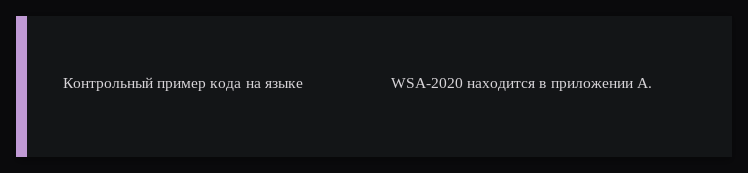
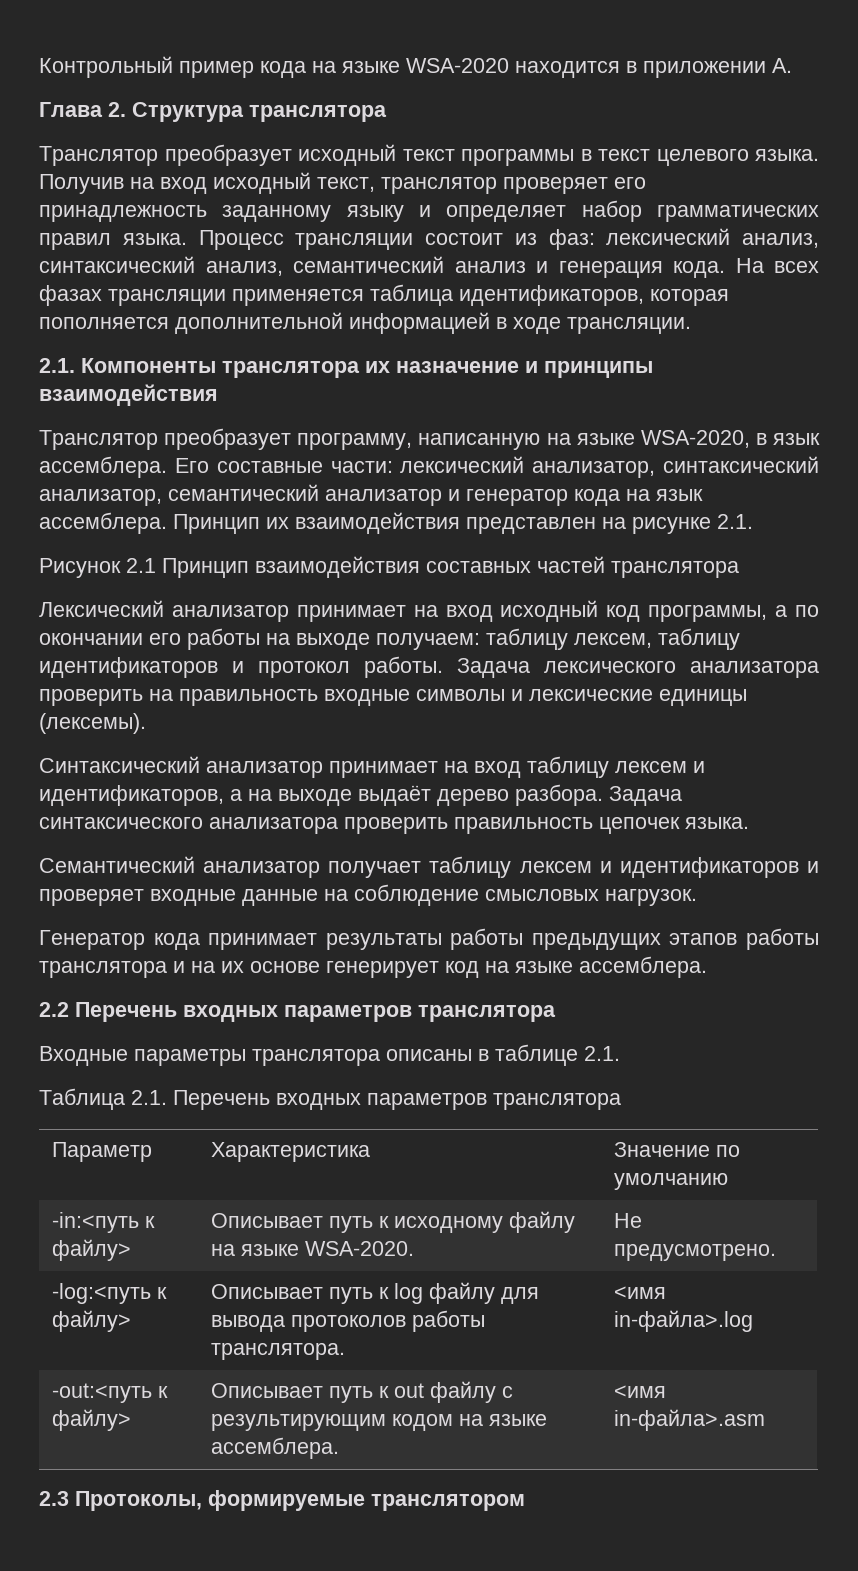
(652, 83) none -> [39,102,387,122] [39,144,819,166] [39,172,646,194] [39,200,819,222] [39,228,819,250] [39,256,819,278] [39,284,729,306] [39,312,691,334] [39,358,653,378] [39,384,218,406] [39,428,820,450] [39,456,819,478] [39,484,703,506] [39,512,753,534] [39,556,739,578] [39,600,820,622] [39,628,740,650] [39,656,819,678] [39,689,747,706] [39,713,146,734] [39,756,705,778] [39,784,682,806] [39,817,749,834] [39,856,819,878] [39,884,697,906] [39,928,819,950] [39,956,707,978] [39,1002,556,1022] [39,1044,620,1066] [39,1088,621,1110] [51,1142,152,1162] [210,1142,370,1162] [613,1142,740,1157] [613,1173,728,1190] [51,1212,155,1233] [51,1239,131,1261] [210,1211,575,1233] [210,1241,414,1256] [613,1213,642,1228] [613,1244,776,1261] [51,1283,167,1304] [51,1310,131,1332] [210,1282,539,1304] [210,1310,485,1332] [210,1343,345,1360] [613,1286,666,1299] [613,1310,753,1332] [51,1383,168,1403] [51,1409,131,1431] [210,1381,513,1403] [210,1414,547,1431] [210,1437,339,1459] [613,1385,666,1398] [613,1409,765,1431] [39,1490,525,1511] // Глава 2. Структура транслятора // Транслятор преобразует исходный текст программы в текст целевого языка. Получив на вход исходный текст, транслятор проверяет его принадлежность заданному языку и определяет набор грамматических правил языка. Процесс трансляции состоит из фаз: лексический анализ, синтаксический анализ, семантический анализ и генерация кода. На всех фазах трансляции применяется таблица идентификаторов, которая пополняется дополнительной информацией в ходе трансляции. // 2.1. Компоненты транслятора их назначение и принципы взаимодействия // Транслятор преобразует программу, написанную на языке WSA-2020, в язык ассемблера. Его составные части: лексический анализатор, синтаксический анализатор, семантический анализатор и генератор кода на язык ассемблера. Принцип их взаимодействия представлен на рисунке 2.1. // Рисунок 2.1 Принцип взаимодействия составных частей транслятора // Лексический анализатор принимает на вход исходный код программы, а по окончании его работы на выходе получаем: таблицу лексем, таблицу идентификаторов и протокол работы. Задача лексического анализатора проверить на правильность входные символы и лексические единицы (лексемы). // Синтаксический анализатор принимает на вход таблицу лексем и идентификаторов, а на выходе выдаёт дерево разбора. Задача синтаксического анализатора проверить правильность цепочек языка. // Семантический анализатор получает таблицу лексем и идентификаторов и проверяет входные данные на соблюдение смысловых нагрузок. // Генератор кода принимает результаты работы предыдущих этапов работы транслятора и на их основе генерирует код на языке ассемблера. // 2.2 Перечень входных параметров транслятора // Входные параметры транслятора описаны в таблице 2.1. // Таблица 2.1. Перечень входных параметров транслятора // Параметр | Характеристика | Значение по умолчанию // -in:<путь к файлу> | Описывает путь к исходному файлу на языке WSA-2020. | Не предусмотрено. // -log:<путь к файлу> | Описывает путь к log файлу для вывода протоколов работы транслятора. | <имя in-файла>.log // -out:<путь к файлу> | Описывает путь к out файлу с результирующим кодом на языке ассемблера. | <имя in-файла>.asm // 2.3 Протоколы, формируемые транслятором

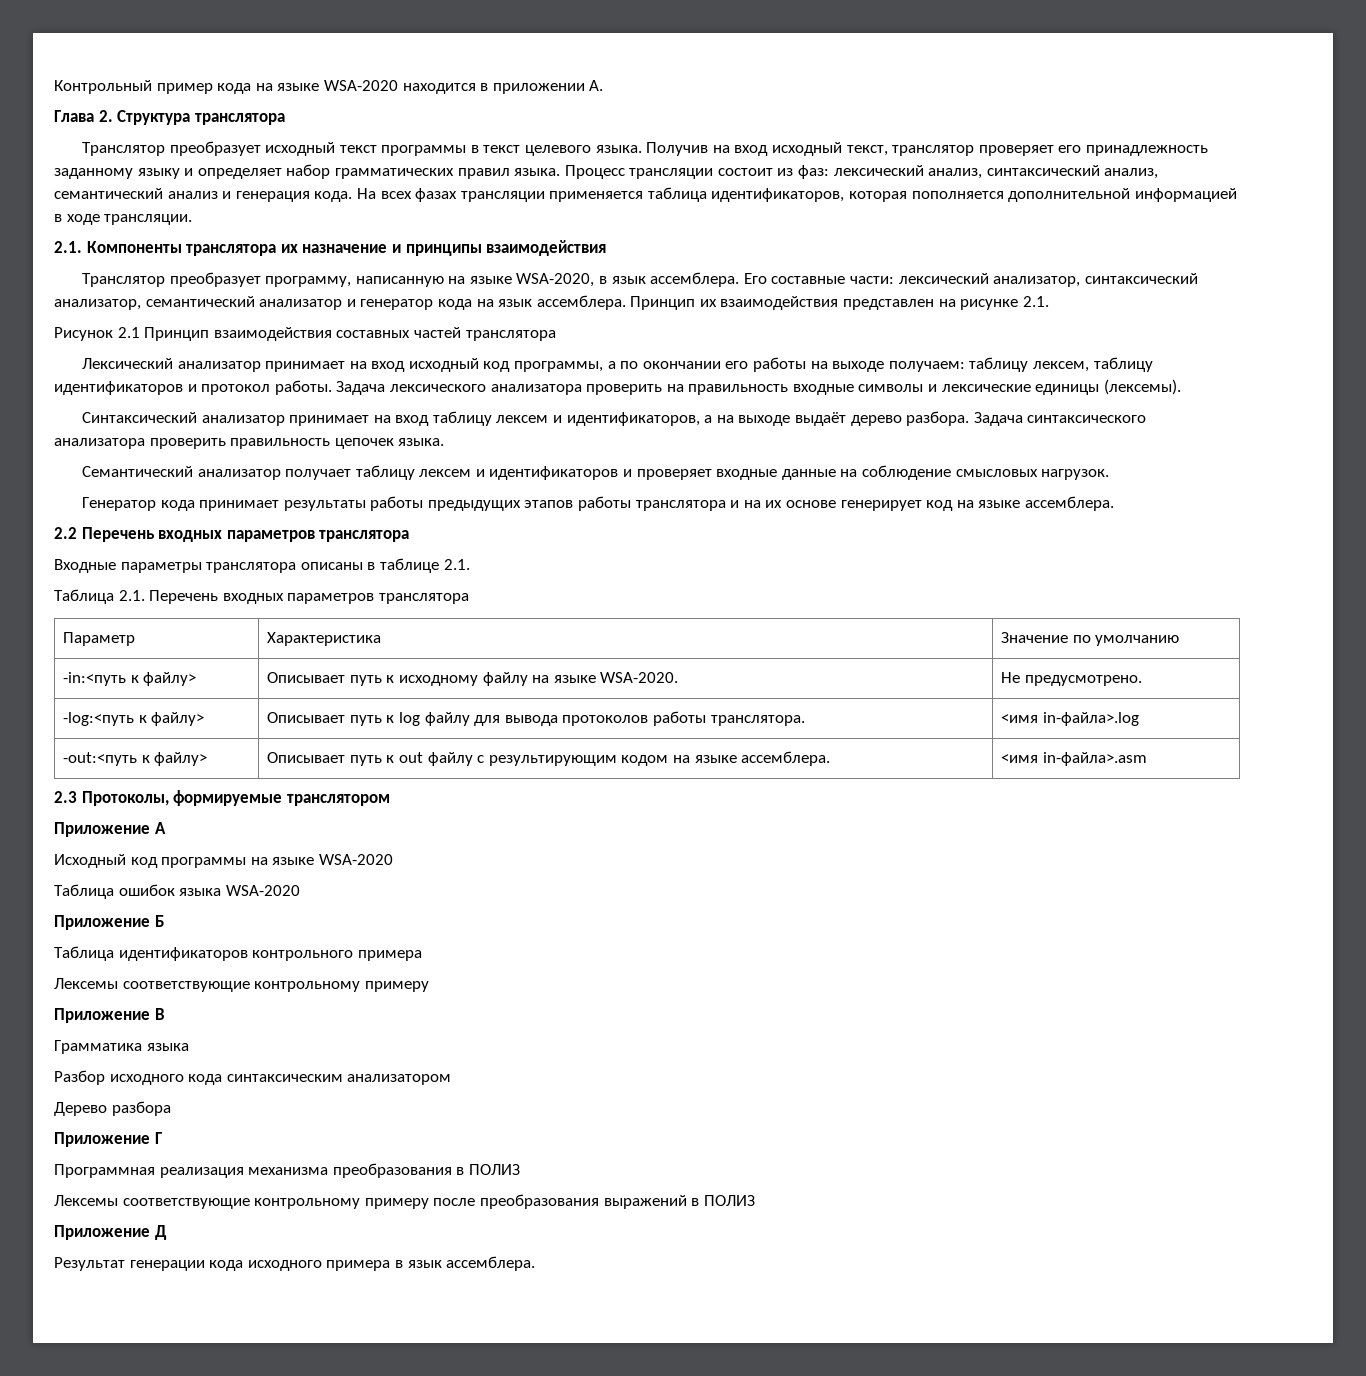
(525, 1502) none -> [54,822,166,837] [54,854,393,868] [54,884,300,899] [54,915,164,930] [54,946,422,961] [54,978,429,992] [54,1008,165,1023] [54,1040,189,1054] [54,1070,452,1085] [54,1101,171,1116] [54,1132,162,1147] [54,1163,520,1178] [54,1194,755,1209] [54,1225,167,1240] [54,1256,536,1271] // Приложение А // Исходный код программы на языке WSA-2020 // Таблица ошибок языка WSA-2020 // Приложение Б // Таблица идентификаторов контрольного примера // Лексемы соответствующие контрольному примеру // Приложение В // Грамматика языка // Разбор исходного кода синтаксическим анализатором // Дерево разбора // Приложение Г // Программная реализация механизма преобразования в ПОЛИЗ // Лексемы соответствующие контрольному примеру после преобразования выражений в ПОЛИЗ // Приложение Д // Результат генерации кода исходного примера в язык ассемблера.

